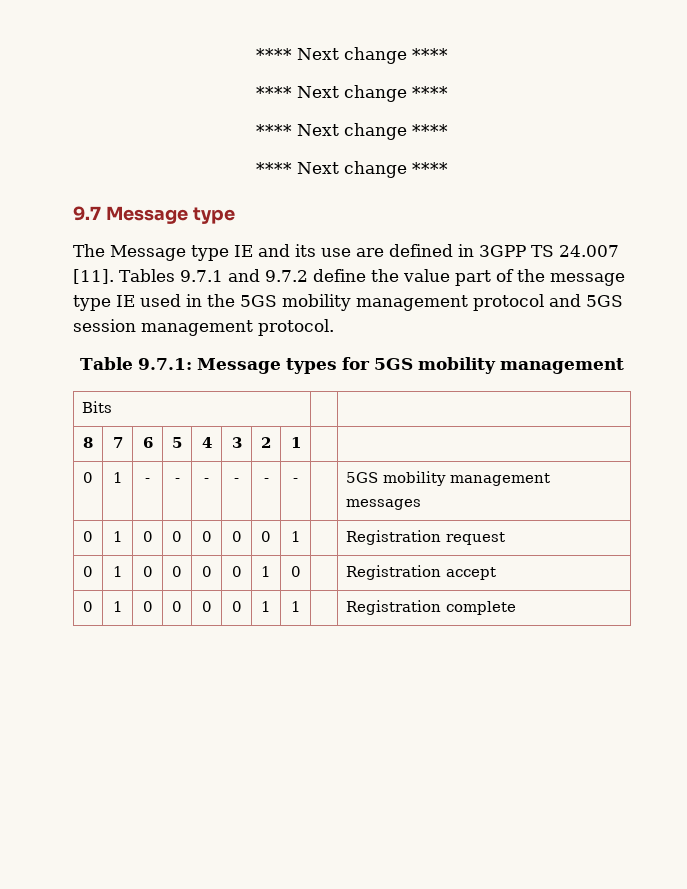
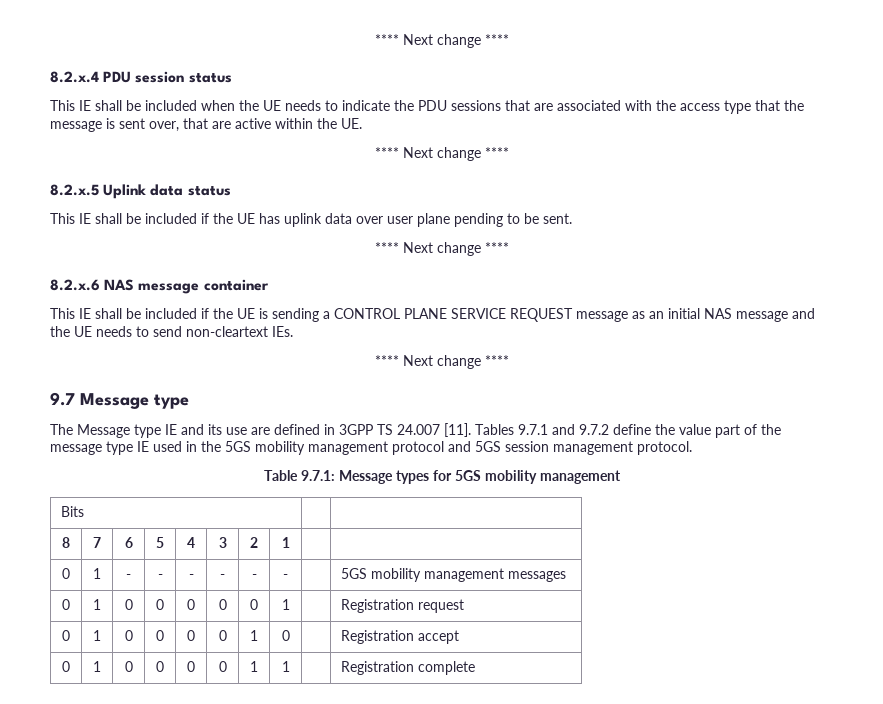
[256,47,448,64] [256,85,448,102] [256,123,448,140] **** Next change **** // **** Next change **** // **** Next change **** -> [374,34,509,48] [50,71,232,83] [50,100,804,114] [50,118,362,132] [374,147,509,161] [50,184,231,199] [50,213,572,227] [374,242,509,256] [50,279,269,294] [50,308,815,322] [50,326,293,337] **** Next change **** // 8.2.x.4 PDU session status // This IE shall be included when the UE needs to indicate the PDU sessions that are associated with the access type that the message is sent over, that are active within the UE. // **** Next change **** // 8.2.x.5 Uplink data status // This IE shall be included if the UE has uplink data over user plane pending to be sent. // **** Next change **** // 8.2.x.6 NAS message container // This IE shall be included if the UE is sending a CONTROL PLANE SERVICE REQUEST message as an initial NAS message and the UE needs to send non-cleartext IEs.

